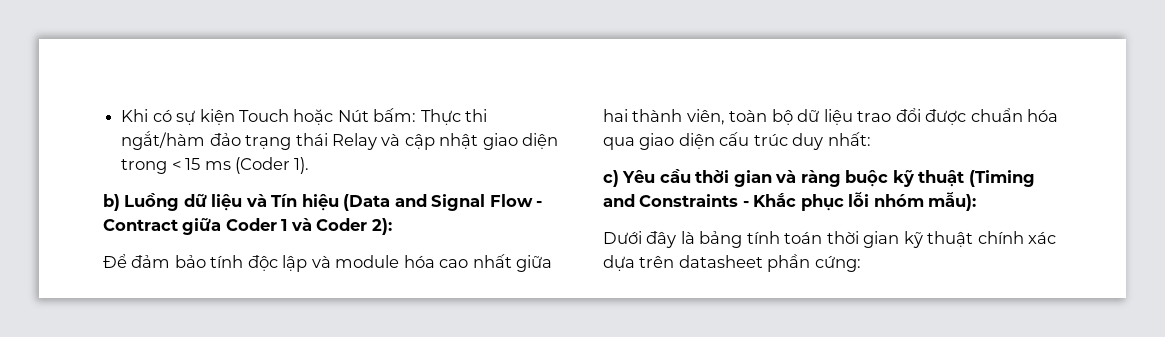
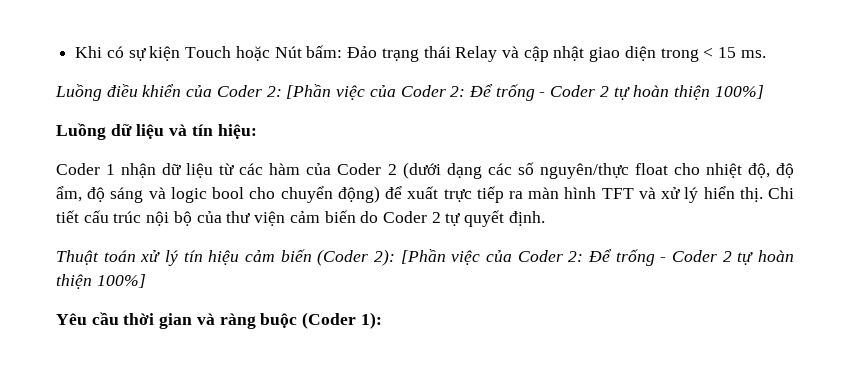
[420,109,488,125] [121,131,241,150] Thực thi ngắt/hàm đảo -> [347,46,378,58] Đảo
[204,157,310,174] [103,193,543,211] [103,218,392,235] [103,254,553,272] [603,108,1059,125] [603,132,871,150] [603,170,619,187] ms (Coder 1). // b) Luồng dữ liệu và Tín hiệu (Data and Signal Flow - Contract giữa Coder 1 và Coder 2): // Để đảm bảo tính độc lập và module hóa cao nhất giữa hai thành viên, toàn bộ dữ liệu trao đổi được chuẩn hóa qua giao diện cấu trúc duy nhất: // c) -> [740,50,766,58] [55,84,764,101] [56,123,257,140] [56,162,794,179] [56,186,795,203] [56,210,545,227] [56,249,794,266] [56,274,146,289] ms. // Luồng điều khiển của Coder 2: [Phần việc của Coder 2: Để trống - Coder 2 tự hoàn thiện 100%] // Luồng dữ liệu và tín hiệu: // Coder 1 nhận dữ liệu từ các hàm của Coder 2 (dưới dạng các số nguyên/thực float cho nhiệt độ, độ ẩm, độ sáng và logic bool cho chuyển động) để xuất trực tiếp ra màn hình TFT và xử lý hiển thị. Chi tiết cấu trúc nội bộ của thư viện cảm biến do Coder 2 tự quyết định. // Thuật toán xử lý tín hiệu cảm biến (Coder 2): [Phần việc của Coder 2: Để trống - Coder 2 tự hoàn thiện 100%] //
[892,170,1035,187] [603,192,977,211] [603,231,1057,248] [603,254,861,272] kỹ thuật (Timing and Constraints - Khắc phục lỗi nhóm mẫu): // Dưới đây là bảng tính toán thời gian kỹ thuật chính xác dựa trên datasheet phần cứng: -> [302,312,382,329] (Coder 1):

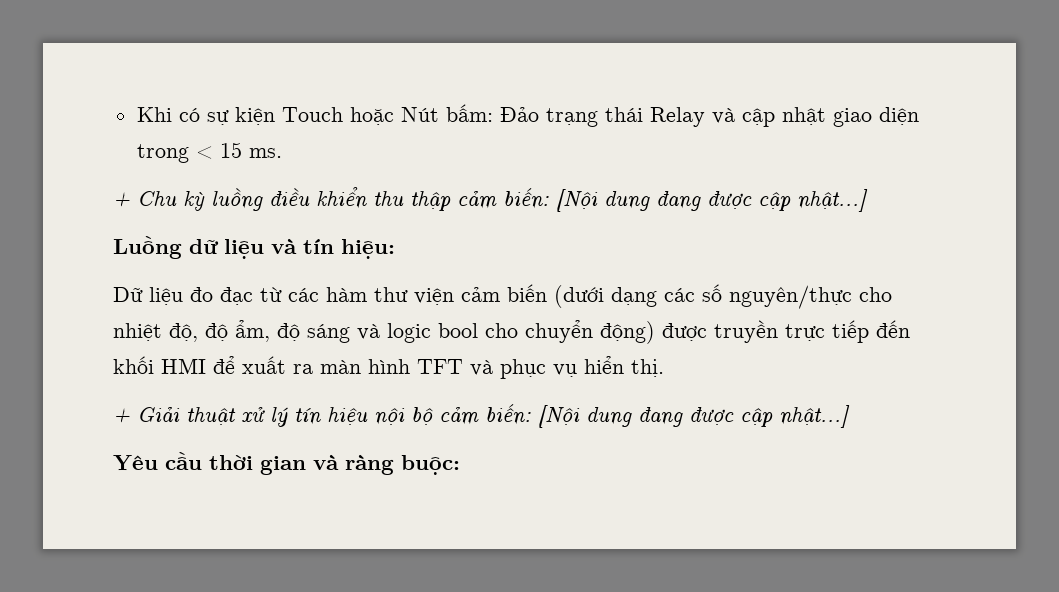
[55,84,764,101] Luồng điều khiển của Coder 2: [Phần việc của Coder 2: Để trống - Coder 2 tự hoàn thiện 100%] -> [113,187,868,212] + Chu kỳ luồng điều khiển thu thập cảm biến: [Nội dung đang được cập nhật...]
[56,163,397,178] Coder 1 nhận dữ liệu từ các hàm của Coder 2 -> [113,284,547,305] Dữ liệu đo đạc từ các hàm thư viện cảm biến
[634,163,668,175] float -> (852, 297) none
[385,186,504,203] để xuất trực tiếp -> [662,320,910,343] [113,356,286,374] được truyền trực tiếp đến khối HMI để xuất
[661,187,699,203] xử lý -> [500,359,577,379] phục vụ
[768,187,795,199] [56,210,545,227] [56,249,794,266] [56,274,146,289] Chi tiết cấu trúc nội bộ của thư viện cảm biến do Coder 2 tự quyết định. // Thuật toán xử lý tín hiệu cảm biến (Coder 2): [Phần việc của Coder 2: Để trống - Coder 2 tự hoàn thiện 100%] -> [113,404,850,428] // + Giải thuật xử lý tín hiệu nội bộ cảm biến: [Nội dung đang được cập nhật...]
[260,312,382,329] buộc (Coder 1): -> [401,455,460,475] buộc:

